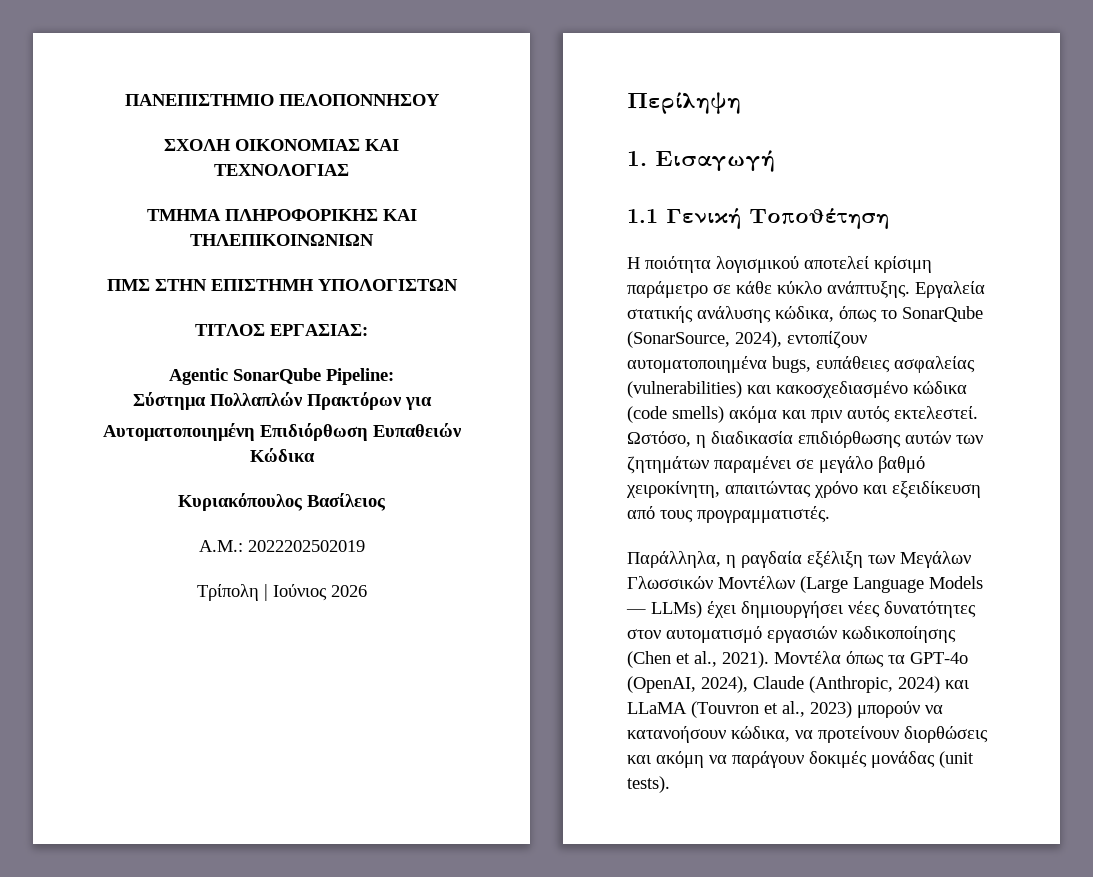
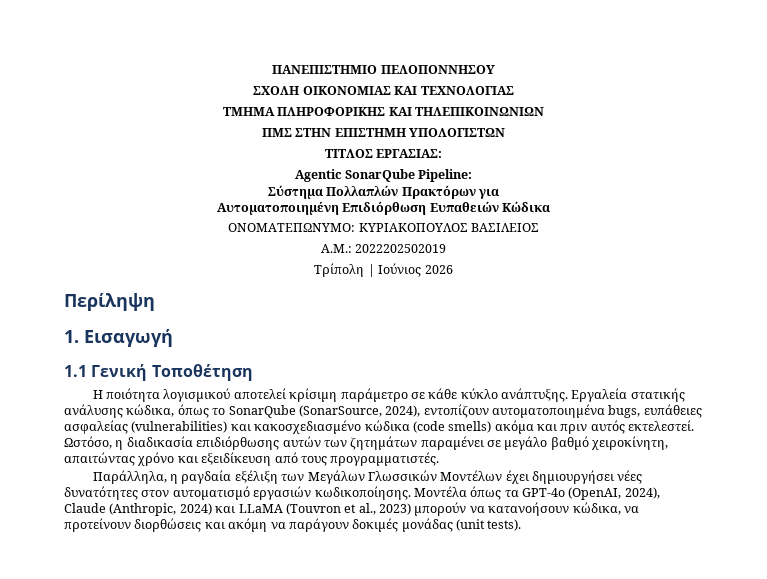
[178,493,385,511] Κυριακόπουλος Βασίλειος -> [228,223,539,232] ΟΝΟΜΑΤΕΠΩΝΥΜΟ: ΚΥΡΙΑΚΟΠΟΥΛΟΣ ΒΑΣΙΛΕΙΟΣ
[800,576,983,593] [626,601,702,618] (Large Language Models — LLMs) -> (503, 475) none
[842,626,956,643] [627,651,769,668] κωδικοποίησης (Chen et al., 2021). -> [314,486,411,500] κωδικοποίησης.

